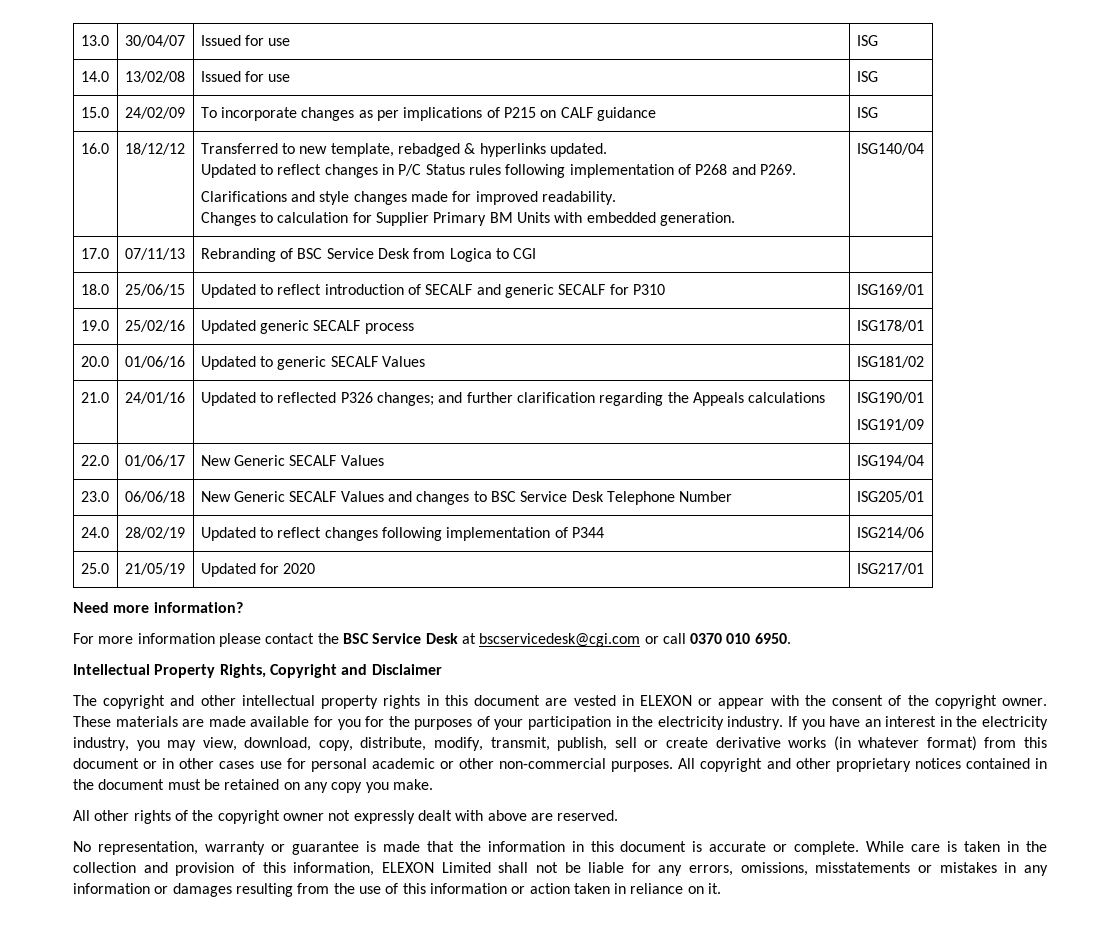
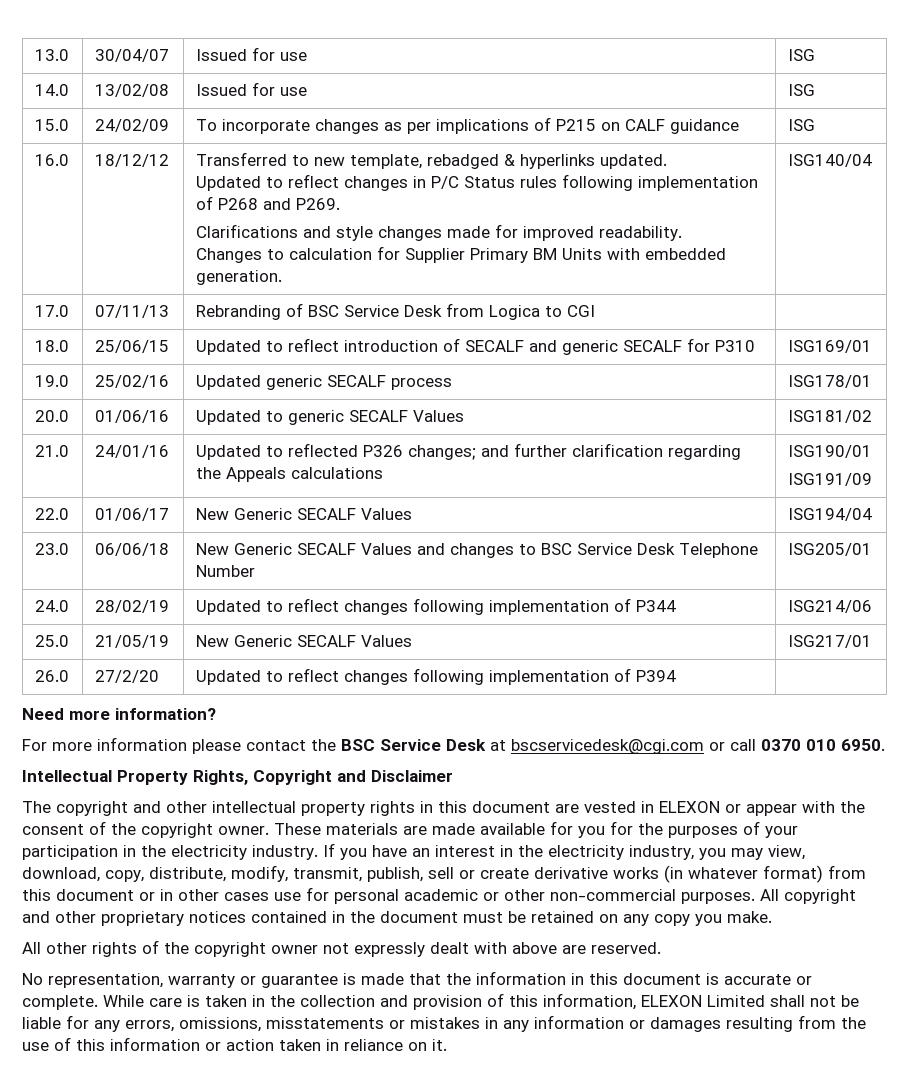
[200,563,316,577] [856,563,924,575] Updated for 2020 | ISG217/01 -> [195,635,412,647] [787,635,872,648] [34,670,69,682] [94,670,159,683] [195,668,676,685] New Generic SECALF Values | ISG217/01 // 26.0 | 27/2/20 | Updated to reflect changes following implementation of P394 |

